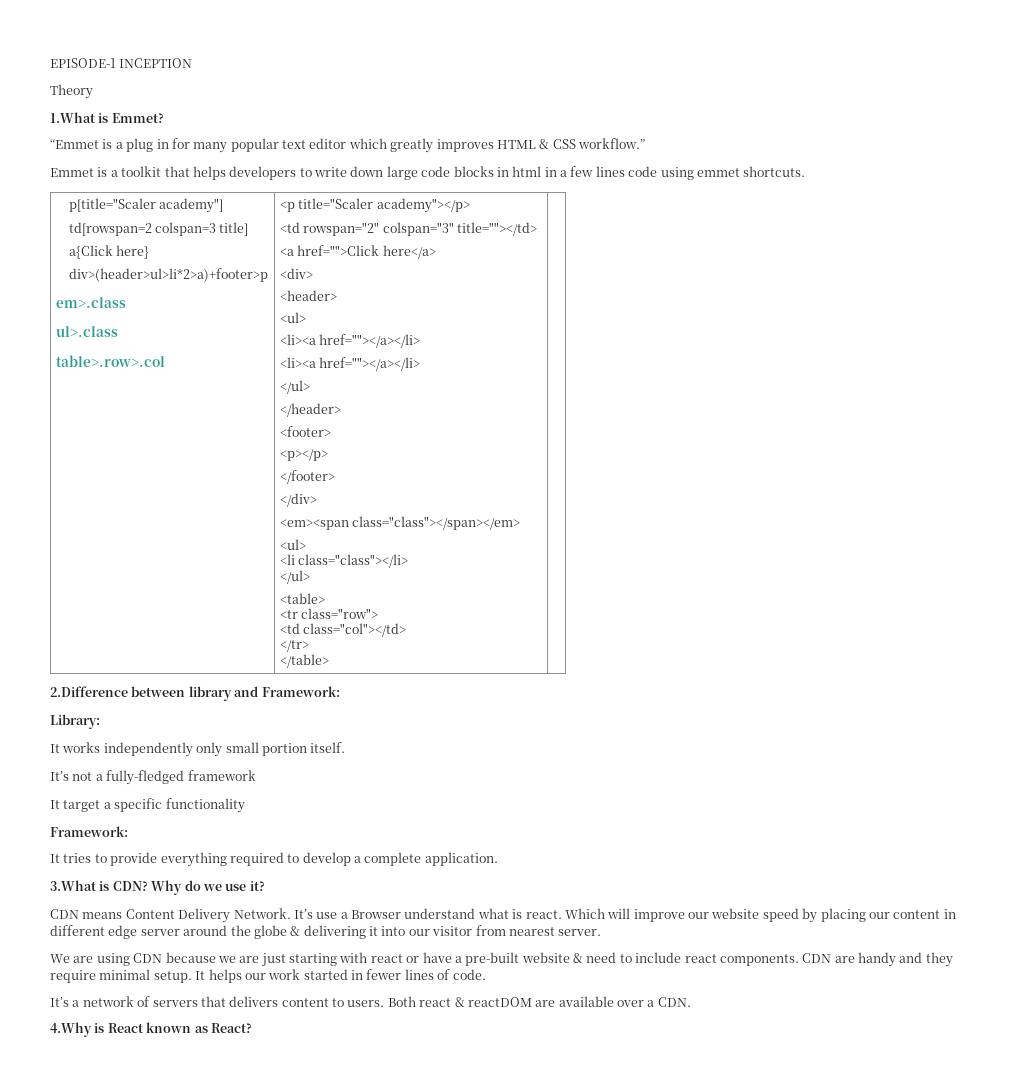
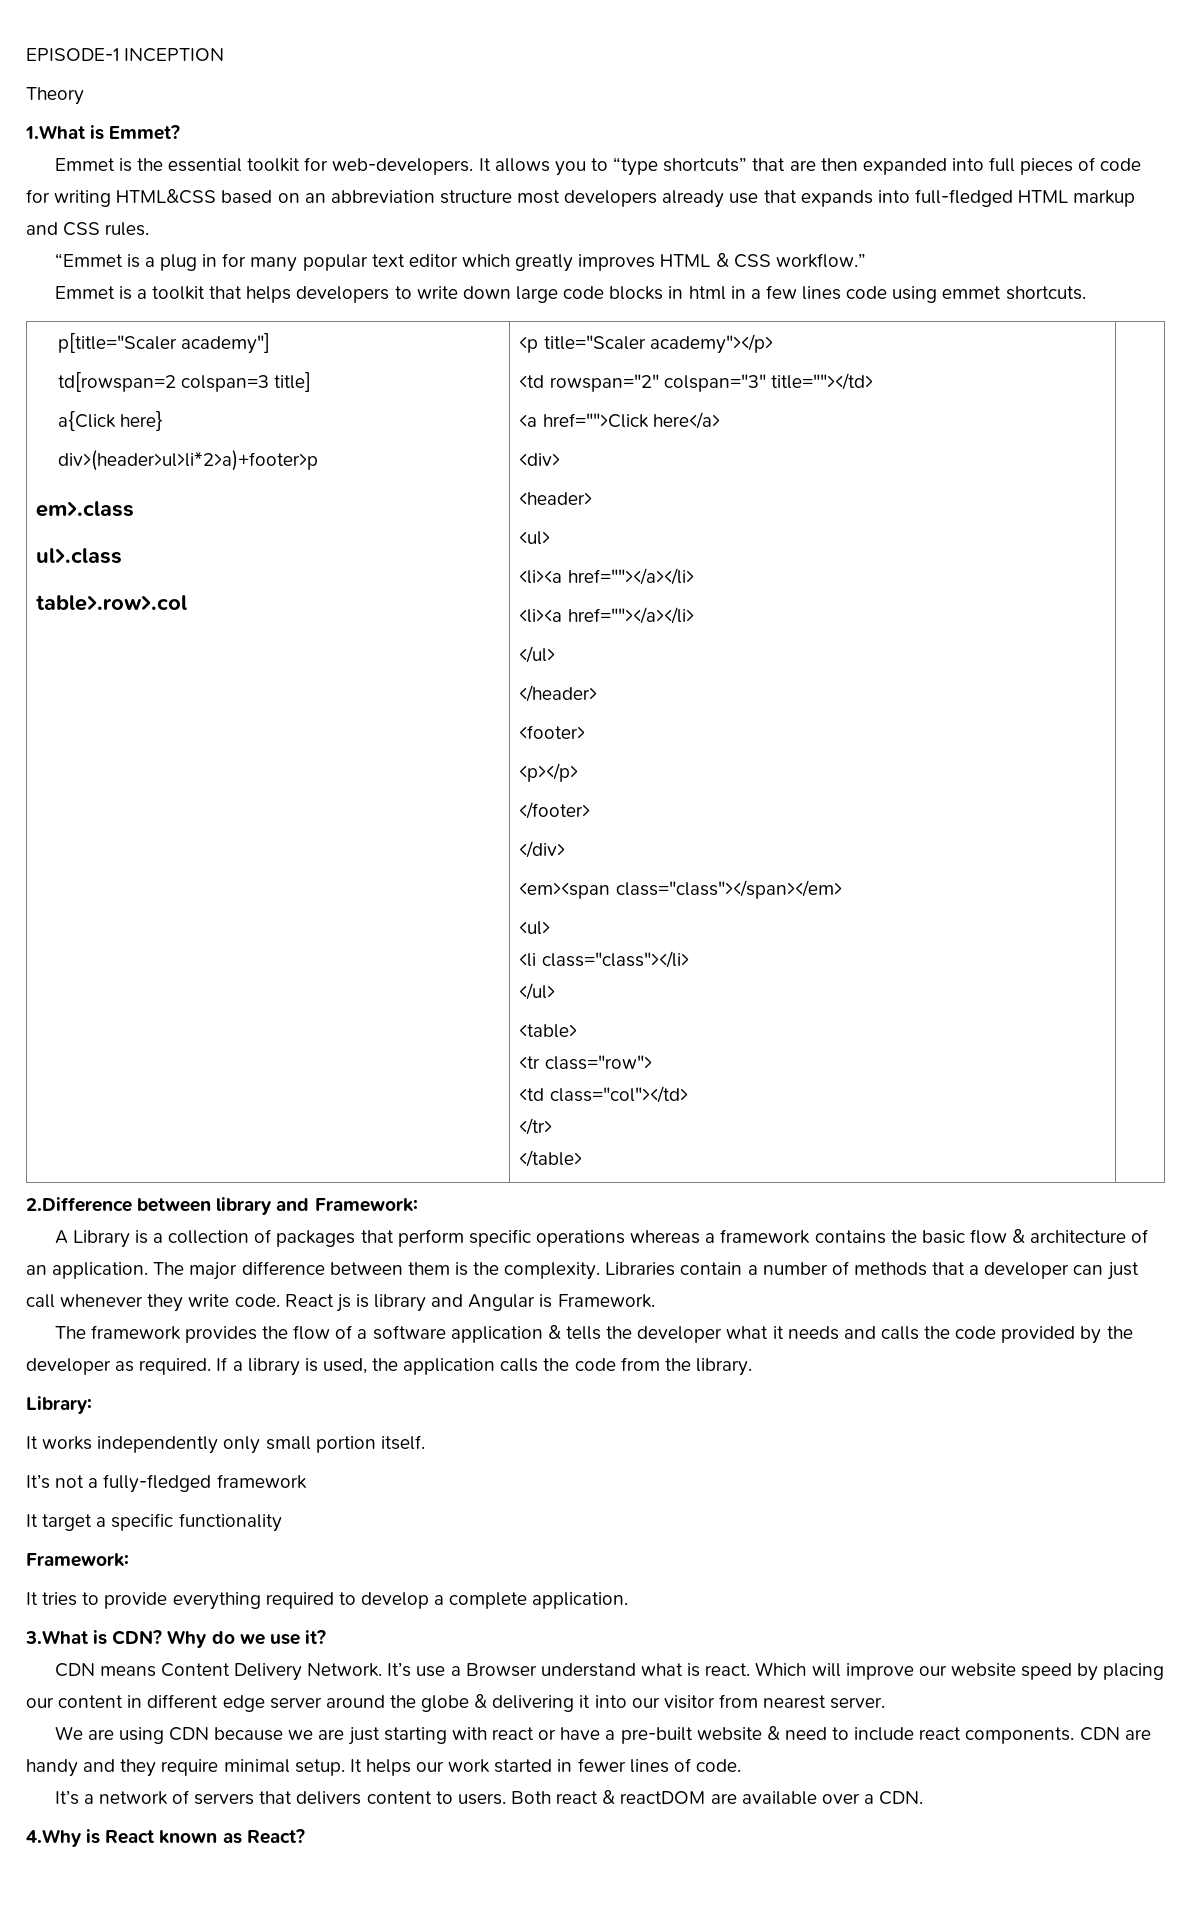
(164, 118) none -> [54,157,1142,176] [26,189,1136,208] [26,222,150,236] // Emmet is the essential toolkit for web-developers. It allows you to “type shortcuts” that are then expanded into full pieces of code for writing HTML&CSS based on an abbreviation structure most developers already use that expands into full-fledged HTML markup and CSS rules.
(340, 691) none -> [54,1229,1149,1248] [26,1261,1139,1280] [26,1294,655,1312] [54,1325,1133,1344] [26,1357,752,1376] // A Library is a collection of packages that perform specific operations whereas a framework contains the basic flow & architecture of an application. The major difference between them is the complexity. Libraries contain a number of methods that a developer can just call whenever they write code. React js is library and Angular is Framework. // The framework provides the flow of a software application & tells the developer what it needs and calls the code provided by the developer as required. If a library is used, the application calls the code from the library.

